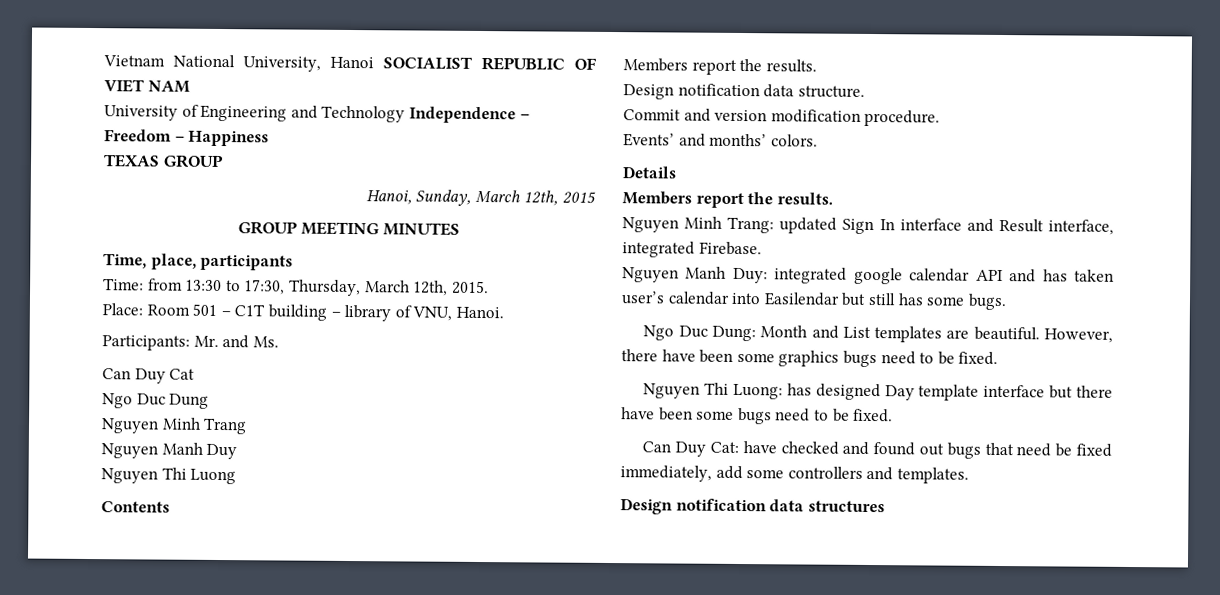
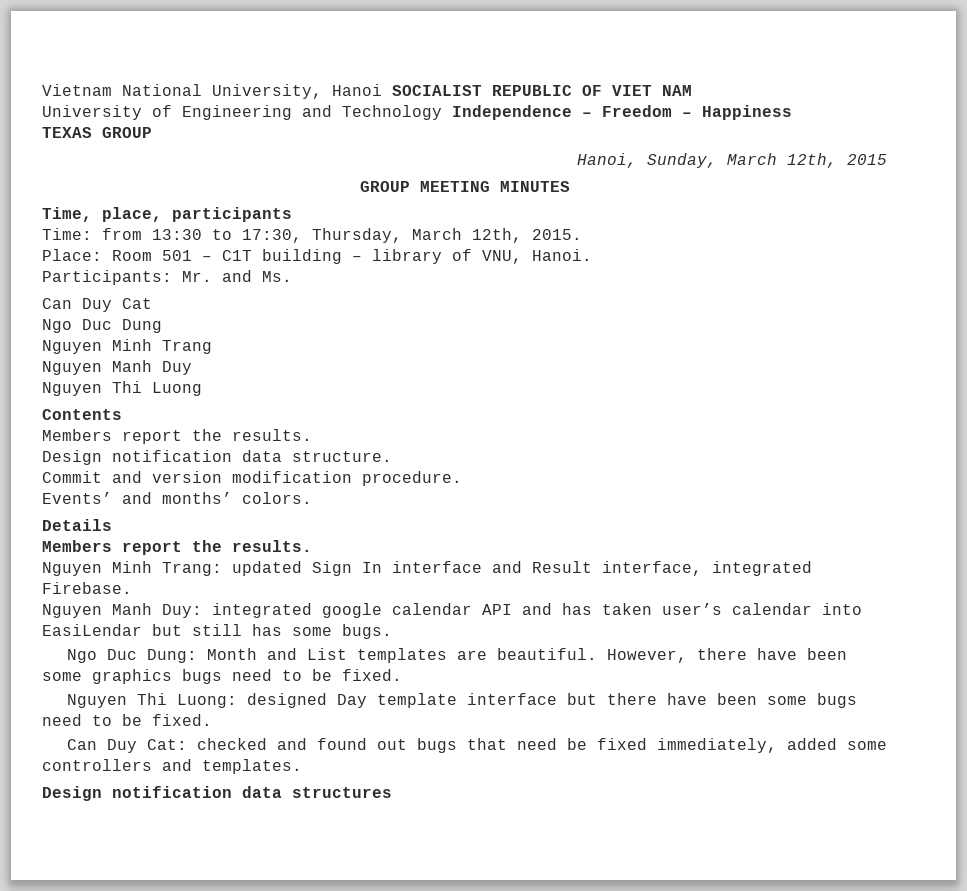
[763,292,840,306] Easilendar -> [42,624,142,636] EasiLendar
[786,383,812,396] has -> (237, 701) none
[742,441,777,454] have -> (187, 744) none
[715,465,743,480] add -> [786,738,837,750] added

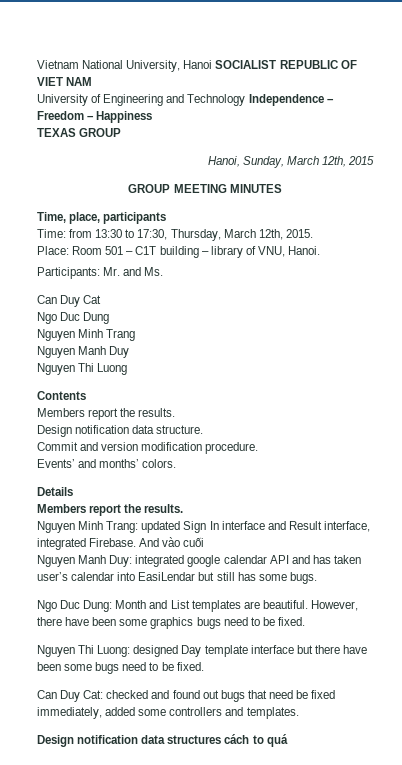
(132, 588) none -> [139,537,205,547] And vào cuối
(392, 792) none -> [224,734,288,747] cách to quá

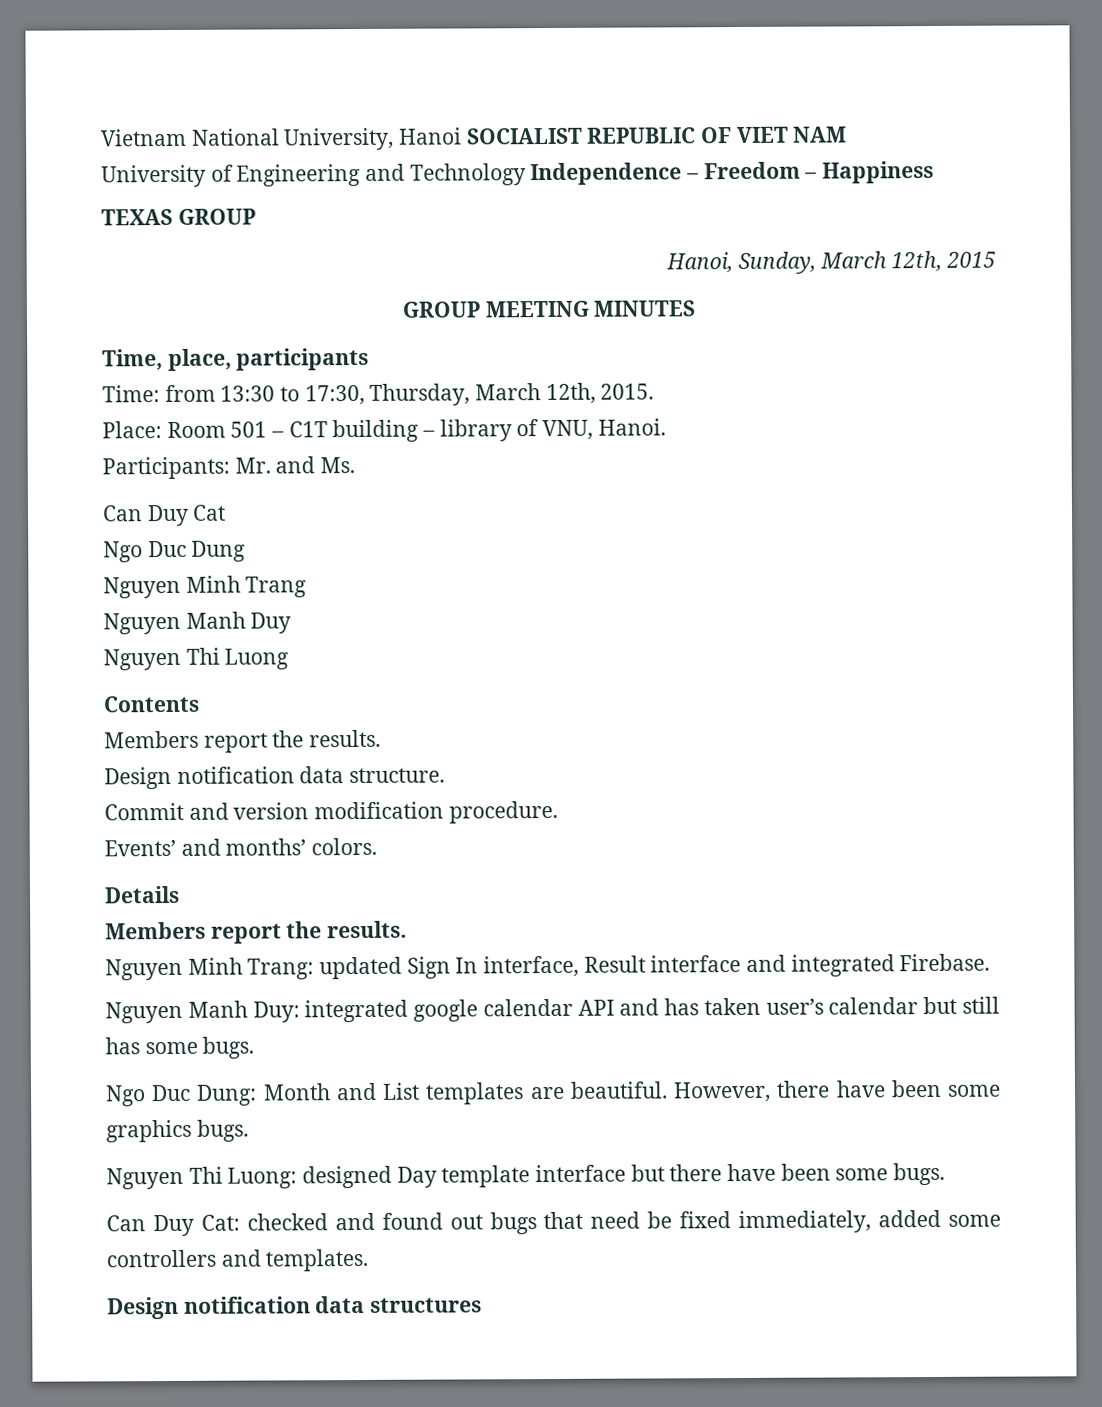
[221,521,370,532] interface and Result interface, -> [483,954,787,978] interface, Result interface and
[139,537,205,547] And vào cuối -> (991, 962) none
[117,572,196,581] into EasiLendar -> (919, 1006) none
[196,617,305,629] bugs need to be fixed. -> [196,1119,249,1142] bugs.
[95,662,204,674] bugs need to be fixed. -> [893,1162,946,1186] bugs.
[224,734,288,747] cách to quá -> (483, 1305) none

